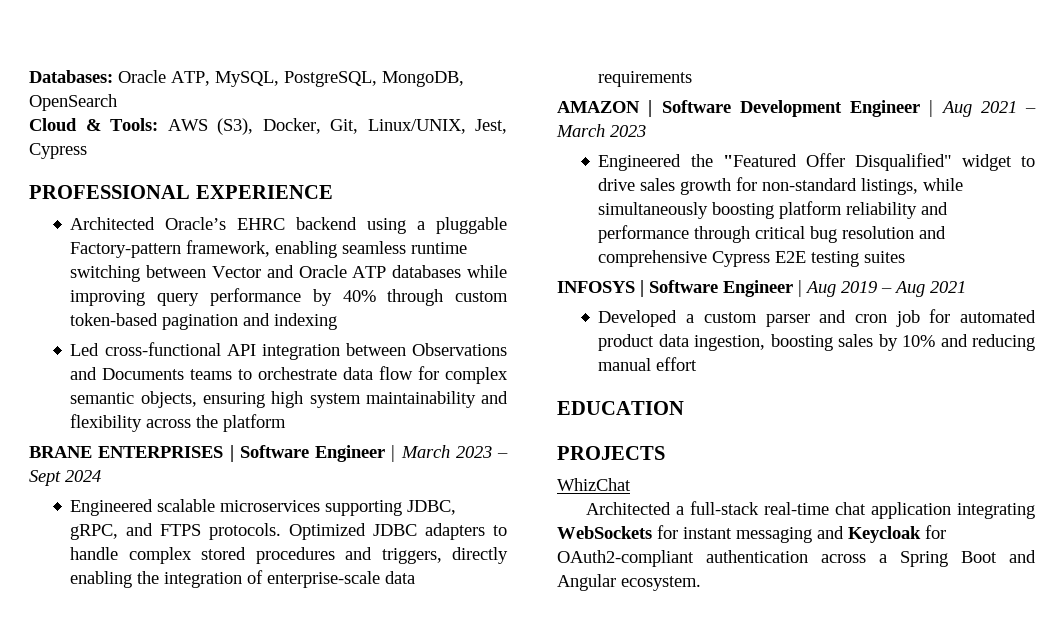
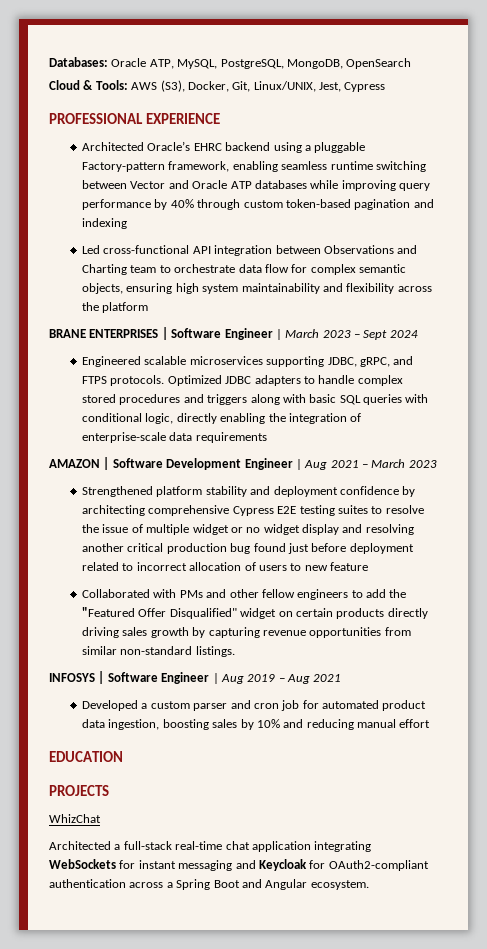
[102,368,233,380] Documents teams -> [82,264,157,275] Charting team
[381,548,442,564] triggers, -> [207,394,429,405] [82,413,174,424] triggers along with basic SQL queries with conditional logic,
[598,154,682,171] Engineered -> [82,486,416,497] [82,505,424,516] [82,524,414,535] [82,543,414,554] [82,562,369,571] [82,589,387,600] Strengthened platform stability and deployment confidence by architecting comprehensive Cypress E2E testing suites to resolve the issue of multiple widget or no widget display and resolving another critical production bug found just before deployment related to incorrect allocation of users to new feature // Collaborated with PMs and other fellow engineers to add
[1021,156,1035,167] [598,177,964,195] [598,201,949,219] [598,225,947,243] [598,250,906,267] to drive sales growth for non-standard listings, while simultaneously boosting platform reliability and performance through critical bug resolution and comprehensive Cypress E2E testing suites -> [278,608,428,619] [82,627,411,638] [82,646,235,657] on certain products directly driving sales growth by capturing revenue opportunities from similar non-standard listings.

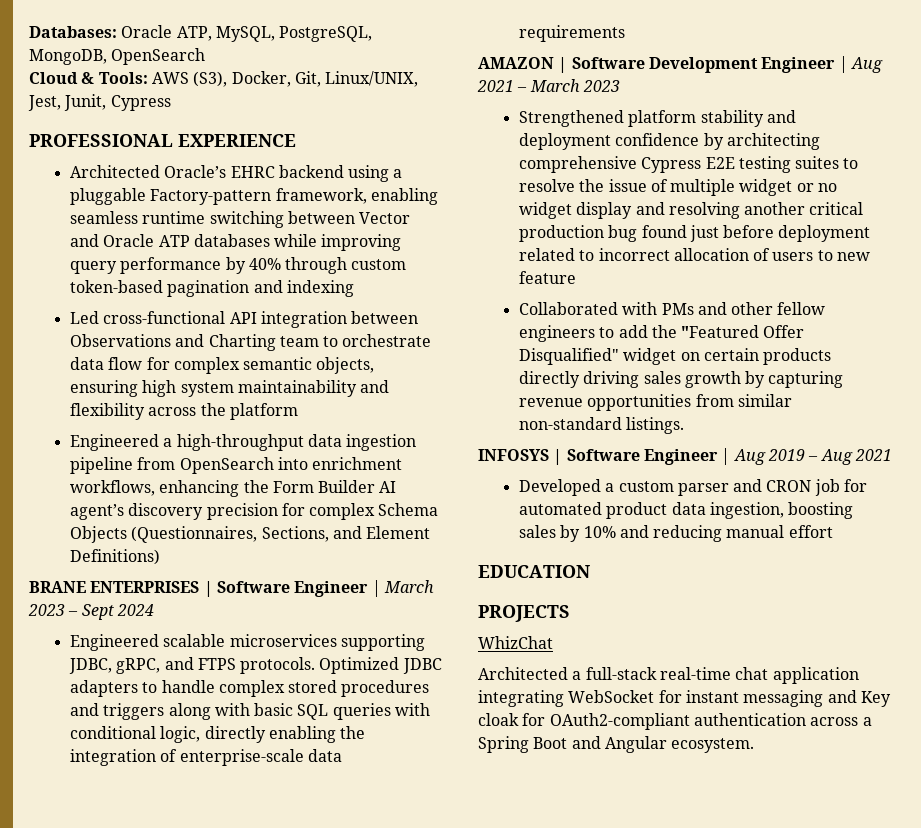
(341, 87) none -> [64,94,107,111] Junit,
(149, 307) none -> [69,434,417,451] [69,457,403,474] [69,480,397,497] [69,503,439,520] [69,526,431,543] [69,549,160,565] // Engineered a high-throughput data ingestion pipeline from OpenSearch into enrichment workflows, enhancing the Form Builder AI agent’s discovery precision for complex Schema Objects (Questionnaires, Sections, and Element Definitions)
[253,703,279,709] cron -> [766,480,812,492] CRON
[49,859,116,869] WebSockets -> [568,690,655,703] WebSocket
[258,859,307,871] Keycloak -> [860,691,891,707] [478,713,519,726] Key cloak

